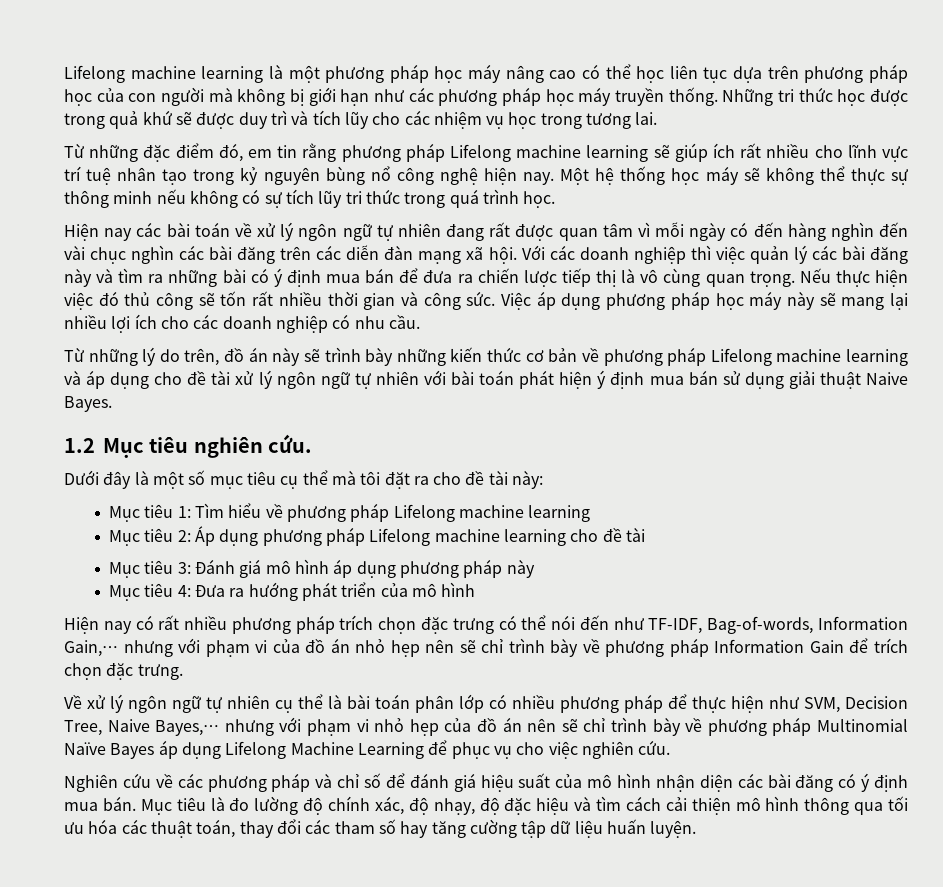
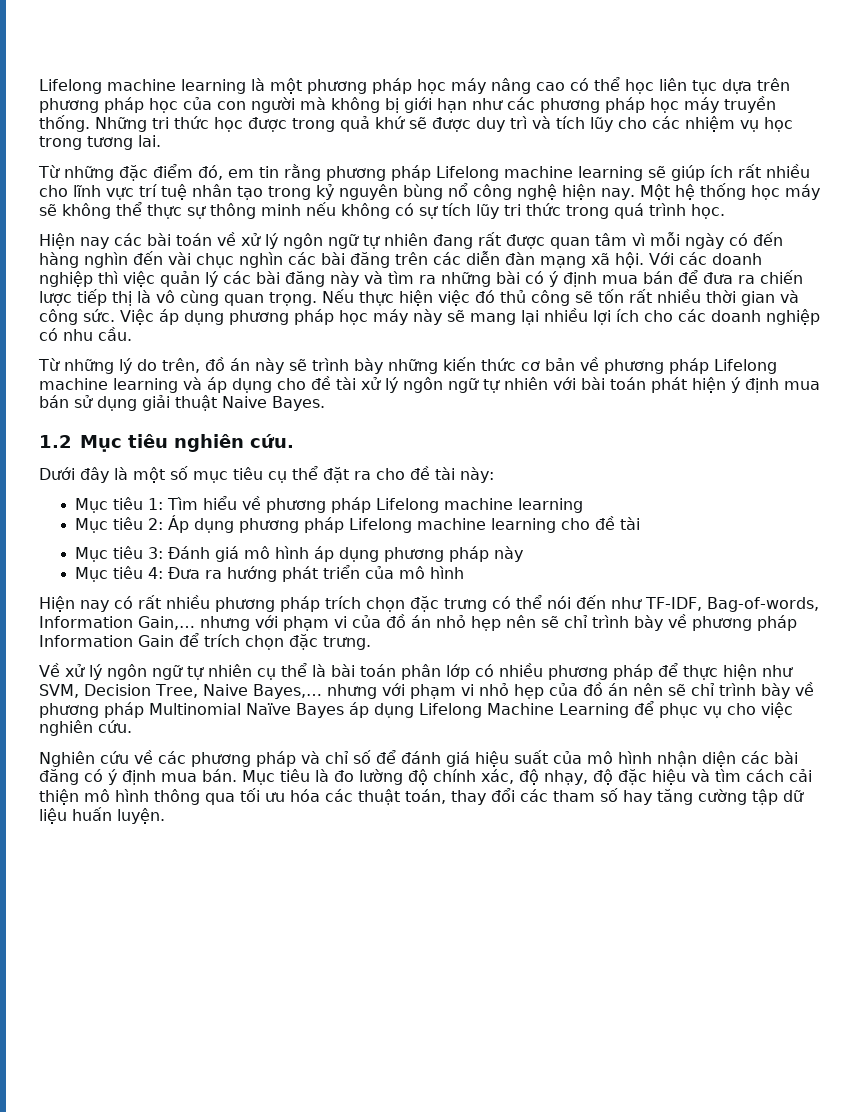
[331,470,381,485] mà tôi -> (318, 473) none

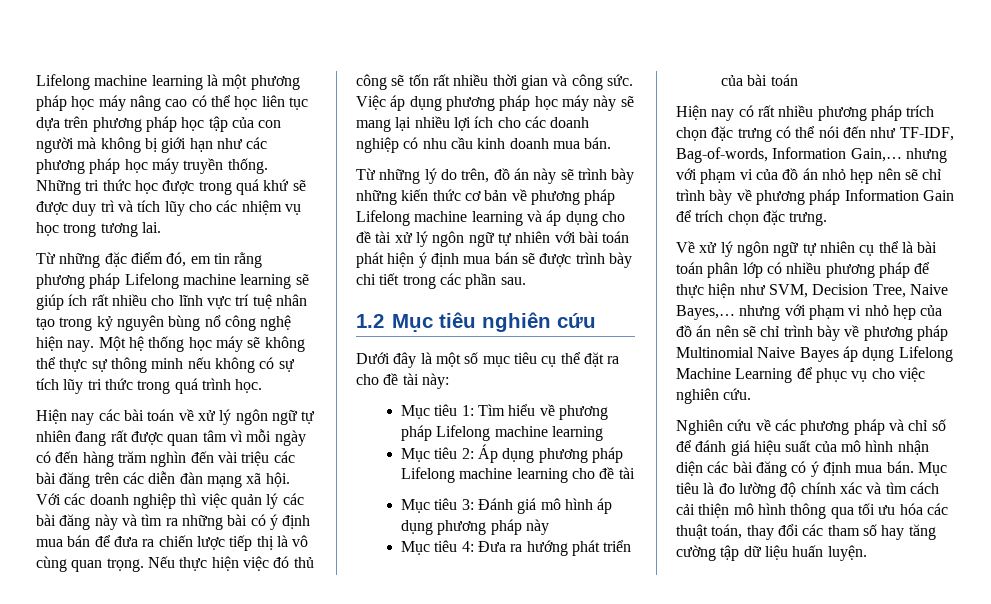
(178, 105) none -> [208,116,228,132] tập
[340,116,370,132] quả -> [235,179,259,195] quá
(79, 260) none -> [117,451,147,463] trăm
[196,252,283,268] chục nghìn -> [241,451,270,466] triệu
[98,327,132,341] cầu. -> [450,137,612,149] cầu kinh doanh mua bán.
[74,395,325,411] sử dụng giải thuật Naive Bayes. -> [521,252,632,268] [356,273,526,289] sẽ được trình bày chi tiết trong các phần sau.
[250,434,294,448] cứu. -> [557,313,596,328] cứu
[399,566,465,579] mô hình -> [747,74,798,86] bài toán
[246,703,291,715] Naïve -> [757,347,796,358] Naive
[481,769,686,785] xác, độ nhạy, độ đặc hiệu -> [839,482,862,494] xác

